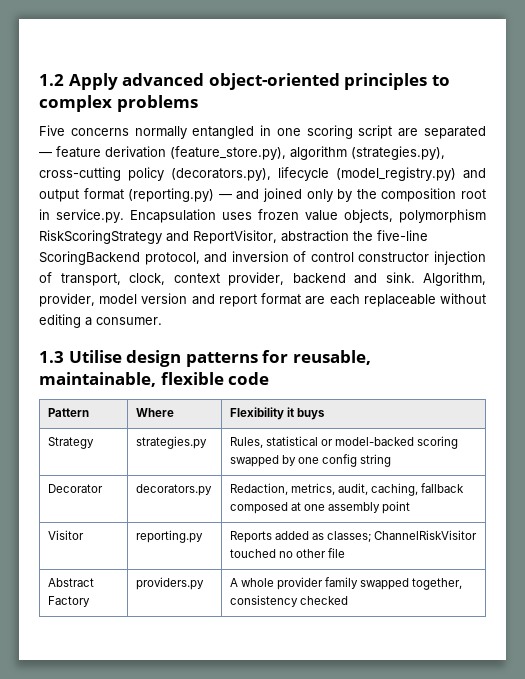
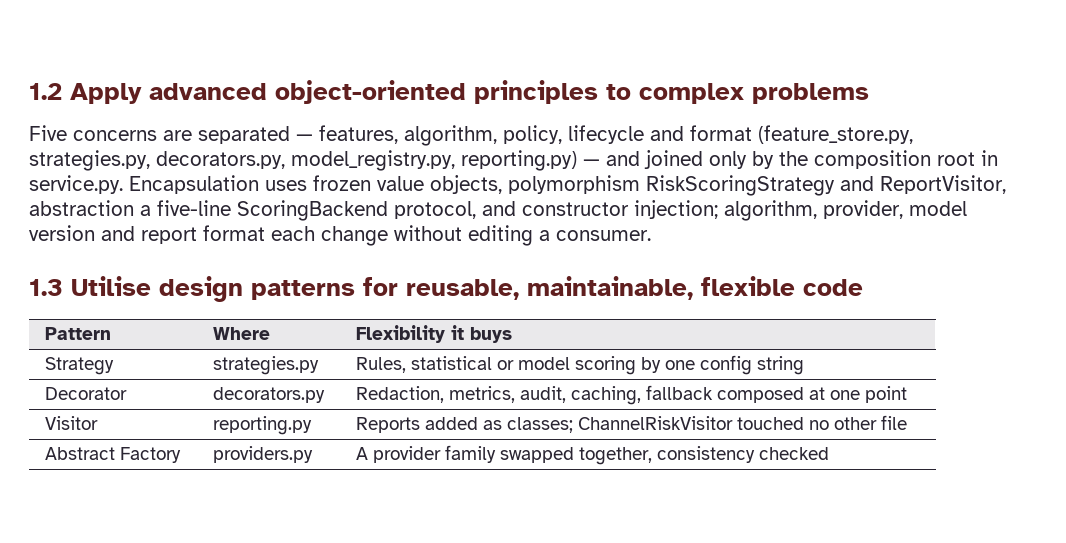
[134,125,486,139] [39,146,445,160] [39,167,486,181] [39,188,215,202] normally entangled in one scoring script are separated — feature derivation (feature_store.py), algorithm (strategies.py), cross-cutting policy (decorators.py), lifecycle (model_registry.py) and output format (reporting.py) -> [163,125,913,146] [29,150,577,171] are separated — features, algorithm, policy, lifecycle and format (feature_store.py, strategies.py, decorators.py, model_registry.py, reporting.py)
[353,231,373,241] the -> [140,205,151,216] a
[231,251,486,265] [39,272,486,286] inversion of control constructor injection of transport, clock, context provider, backend and sink. Algorithm, -> [522,200,817,221] constructor injection; algorithm,
[305,294,436,307] are each replaceable -> [271,226,388,246] each change
[335,436,459,449] [229,455,279,467] model-backed scoring swapped -> [517,356,636,375] model scoring
[328,502,381,513] assembly -> (860, 395) none
[240,578,274,587] whole -> (368, 453) none

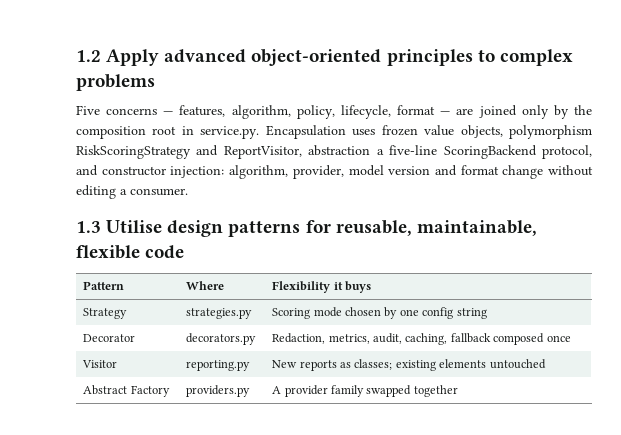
[163,126,290,144] are separated -> (158, 111) none
[568,125,913,144] [29,150,640,171] lifecycle and format (feature_store.py, strategies.py, decorators.py, model_registry.py, reporting.py) — and -> [340,105,474,119] lifecycle, format — are
[634,200,718,219] injection; -> [170,166,225,178] injection:
[141,225,315,244] report format each -> [460,165,499,175] format
[355,356,636,375] Rules, statistical or model scoring -> [272,307,382,319] Scoring mode chosen
[808,386,907,403] at one point -> [546,335,571,342] once
[355,415,907,433] Reports added as classes; ChannelRiskVisitor touched no other file -> [272,359,546,371] New reports as classes; existing elements untouched
[578,446,829,465] together, consistency checked -> [413,385,458,397] together

